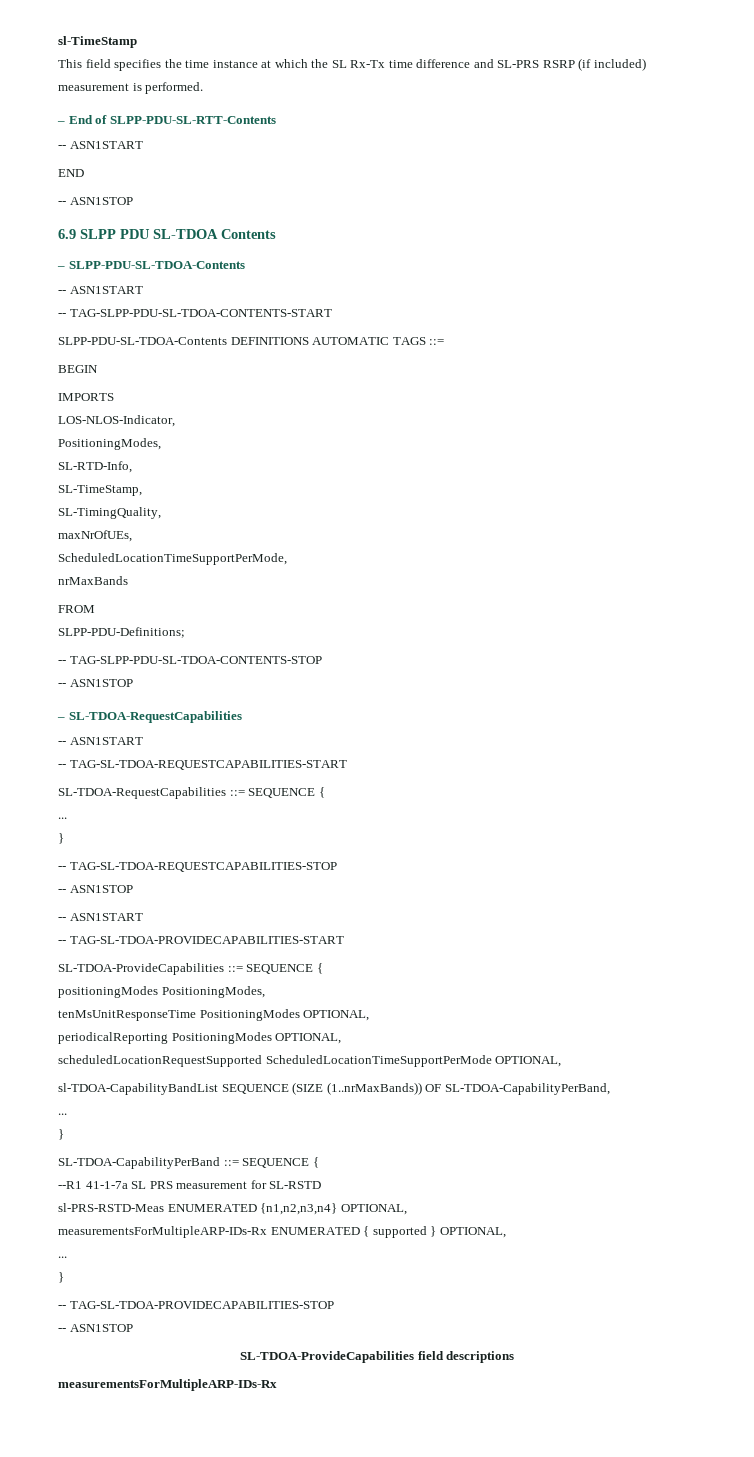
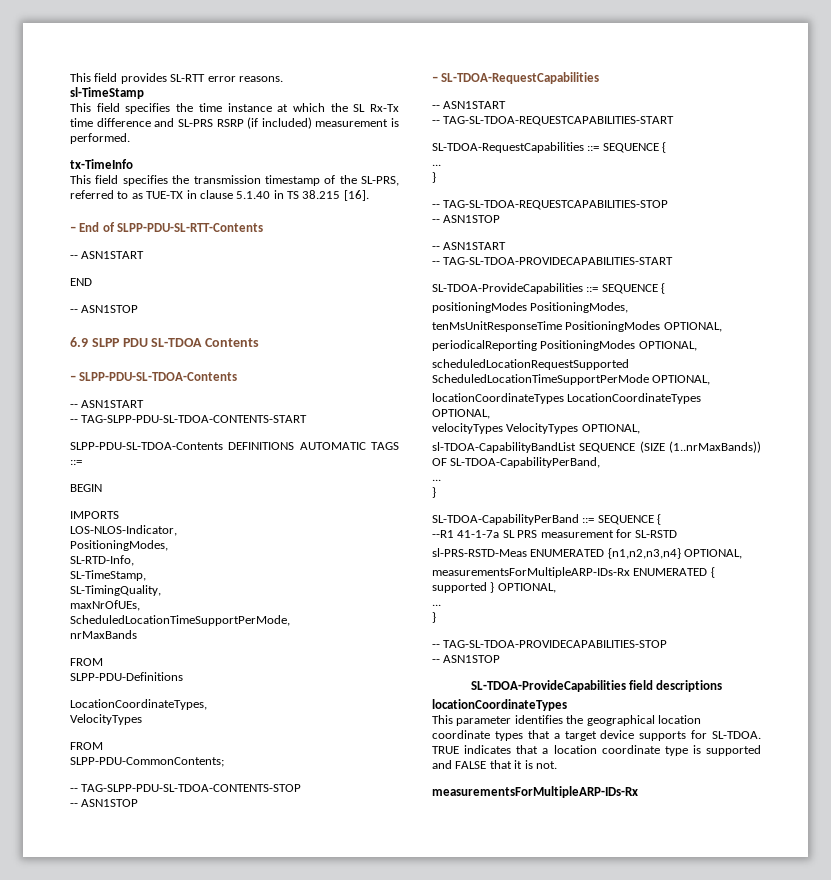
(58, 42) none -> [70,73,283,84] This field provides SL-RTT error reasons. //
(204, 88) none -> [70,159,133,169] [70,175,399,186] [70,190,369,201] // tx-TimeInfo // This field specifies the transmission timestamp of the SL-PRS, referred to as TUE-TX in clause 5.1.40 in TS 38.215 [16].
[58,627,185,638] SLPP-PDU-Definitions; -> [70,672,183,681] [70,699,207,710] [70,714,142,725] [70,742,103,750] [70,757,224,767] SLPP-PDU-Definitions // LocationCoordinateTypes, // VelocityTypes // FROM // SLPP-PDU-CommonContents;
(562, 1061) none -> [432,393,702,404] [432,409,490,419] [432,423,640,434] // locationCoordinateTypes LocationCoordinateTypes OPTIONAL, // velocityTypes VelocityTypes OPTIONAL,
(515, 1357) none -> [432,699,567,711] [432,715,701,726] [432,730,761,741] [432,745,761,756] [432,760,557,769] // locationCoordinateTypes // This parameter identifies the geographical location coordinate types that a target device supports for SL-TDOA. TRUE indicates that a location coordinate type is supported and FALSE that it is not.

